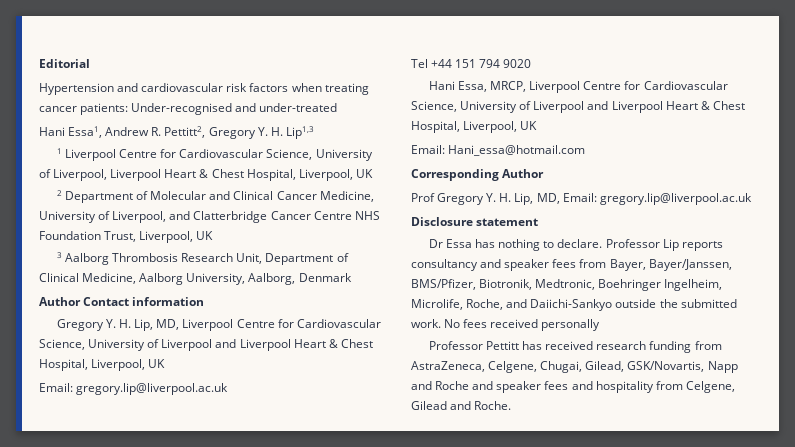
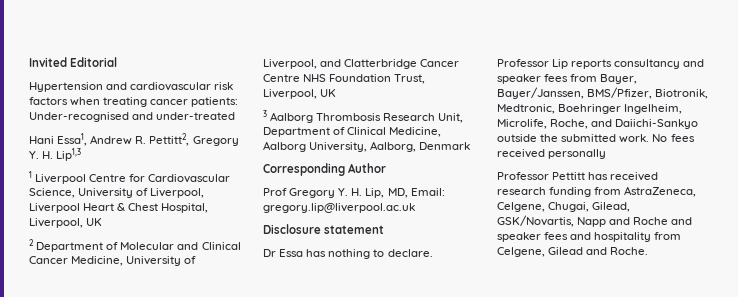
(39, 63) none -> [29,57,67,67] Invited
[39,297,205,306] [56,319,381,331] [39,339,373,351] [39,359,166,371] [39,383,229,395] [411,59,532,68] [428,81,728,93] [411,101,745,113] [411,121,538,133] [411,145,586,156] // Author Contact information // Gregory Y. H. Lip, MD, Liverpool Centre for Cardiovascular Science, University of Liverpool and Liverpool Heart & Chest Hospital, Liverpool, UK // Email: gregory.lip@liverpool.ac.uk // Tel +44 151 794 9020 // Hani Essa, MRCP, Liverpool Centre for Cardiovascular Science, University of Liverpool and Liverpool Heart & Chest Hospital, Liverpool, UK // Email: Hani_essa@hotmail.com -> (471, 146) none

